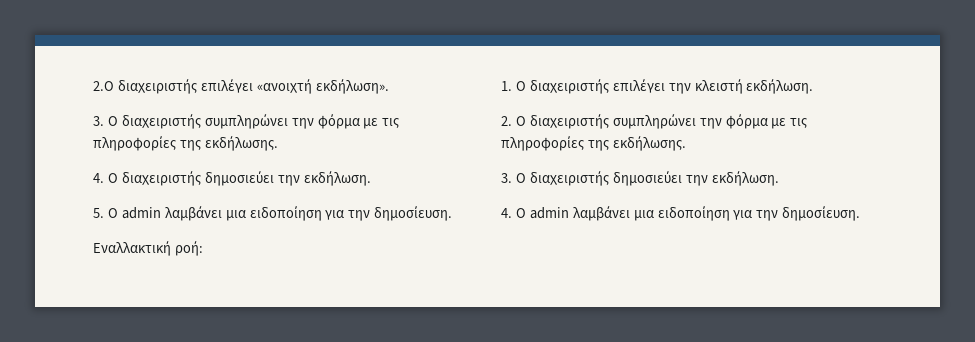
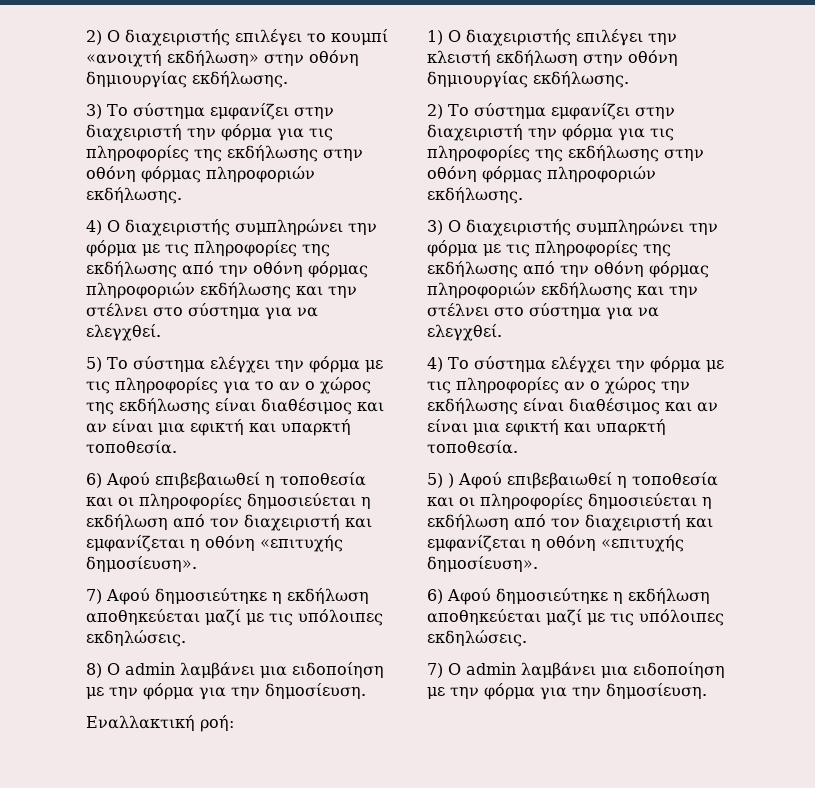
[93,79,389,94] [93,114,400,129] [93,136,278,151] [93,171,371,186] [93,206,322,221] 2.Ο διαχειριστής επιλέγει «ανοιχτή εκδήλωση». // 3. Ο διαχειριστής συμπληρώνει την φόρμα με τις πληροφορίες της εκδήλωσης. // 4. Ο διαχειριστής δημοσιεύει την εκδήλωση. // 5. Ο admin λαμβάνει μια ειδοποίηση -> [86,29,388,46] [86,50,359,67] [86,71,288,88] [86,103,334,120] [86,124,333,141] [86,145,363,162] [86,166,315,183] [86,187,182,204] [86,219,377,236] [86,240,330,257] [86,261,368,278] [86,282,357,299] [86,303,318,320] [86,324,161,341] [86,356,383,373] [86,377,371,394] [86,398,384,415] [86,419,351,436] [86,440,177,454] [86,472,366,489] [86,493,371,510] [86,514,372,531] [86,535,343,552] [86,556,197,572] [86,588,369,605] [86,609,383,626] [86,630,186,647] [86,662,384,679] [86,683,194,700] 2) Ο διαχειριστής επιλέγει το κουμπί «ανοιχτή εκδήλωση» στην οθόνη δημιουργίας εκδήλωσης. // 3) Το σύστημα εμφανίζει στην διαχειριστή την φόρμα για τις πληροφορίες της εκδήλωσης στην οθόνη φόρμας πληροφοριών εκδήλωσης. // 4) Ο διαχειριστής συμπληρώνει την φόρμα με τις πληροφορίες της εκδήλωσης από την οθόνη φόρμας πληροφοριών εκδήλωσης και την στέλνει στο σύστημα για να ελεγχθεί. // 5) Το σύστημα ελέγχει την φόρμα με τις πληροφορίες για το αν ο χώρος της εκδήλωσης είναι διαθέσιμος και αν είναι μια εφικτή και υπαρκτή τοποθεσία. // 6) Αφού επιβεβαιωθεί η τοποθεσία και οι πληροφορίες δημοσιεύεται η εκδήλωση από τον διαχειριστή και εμφανίζεται η οθόνη «επιτυχής δημοσίευση». // 7) Αφού δημοσιεύτηκε η εκδήλωση αποθηκεύεται μαζί με τις υπόλοιπες εκδηλώσεις. // 8) Ο admin λαμβάνει μια ειδοποίηση με την φόρμα
[501,81,512,91] 1. -> [427,30,443,45] 1)
[746,79,814,94] [501,114,808,129] [501,136,686,151] [501,171,779,186] [501,206,730,221] εκδήλωση. // 2. Ο διαχειριστής συμπληρώνει την φόρμα με τις πληροφορίες της εκδήλωσης. // 3. Ο διαχειριστής δημοσιεύει την εκδήλωση. // 4. Ο admin λαμβάνει μια ειδοποίηση -> [496,50,678,66] [427,71,629,88] [427,103,675,120] [427,124,674,141] [427,145,704,162] [427,166,656,183] [427,187,523,204] [427,219,718,236] [427,240,671,257] [427,261,709,278] [427,282,698,299] [427,303,659,320] [427,324,502,341] [427,356,724,373] [427,377,690,394] [427,398,718,415] [427,419,666,436] [427,440,518,454] [427,472,718,489] [427,493,712,510] [427,514,713,531] [427,535,684,552] [427,556,538,572] [427,588,710,605] [427,609,724,626] [427,630,527,647] [427,662,725,679] [427,683,535,700] εκδήλωση στην οθόνη δημιουργίας εκδήλωσης. // 2) Το σύστημα εμφανίζει στην διαχειριστή την φόρμα για τις πληροφορίες της εκδήλωσης στην οθόνη φόρμας πληροφοριών εκδήλωσης. // 3) Ο διαχειριστής συμπληρώνει την φόρμα με τις πληροφορίες της εκδήλωσης από την οθόνη φόρμας πληροφοριών εκδήλωσης και την στέλνει στο σύστημα για να ελεγχθεί. // 4) Το σύστημα ελέγχει την φόρμα με τις πληροφορίες αν ο χώρος την εκδήλωσης είναι διαθέσιμος και αν είναι μια εφικτή και υπαρκτή τοποθεσία. // 5) ) Αφού επιβεβαιωθεί η τοποθεσία και οι πληροφορίες δημοσιεύεται η εκδήλωση από τον διαχειριστή και εμφανίζεται η οθόνη «επιτυχής δημοσίευση». // 6) Αφού δημοσιεύτηκε η εκδήλωση αποθηκεύεται μαζί με τις υπόλοιπες εκδηλώσεις. // 7) Ο admin λαμβάνει μια ειδοποίηση με την φόρμα

